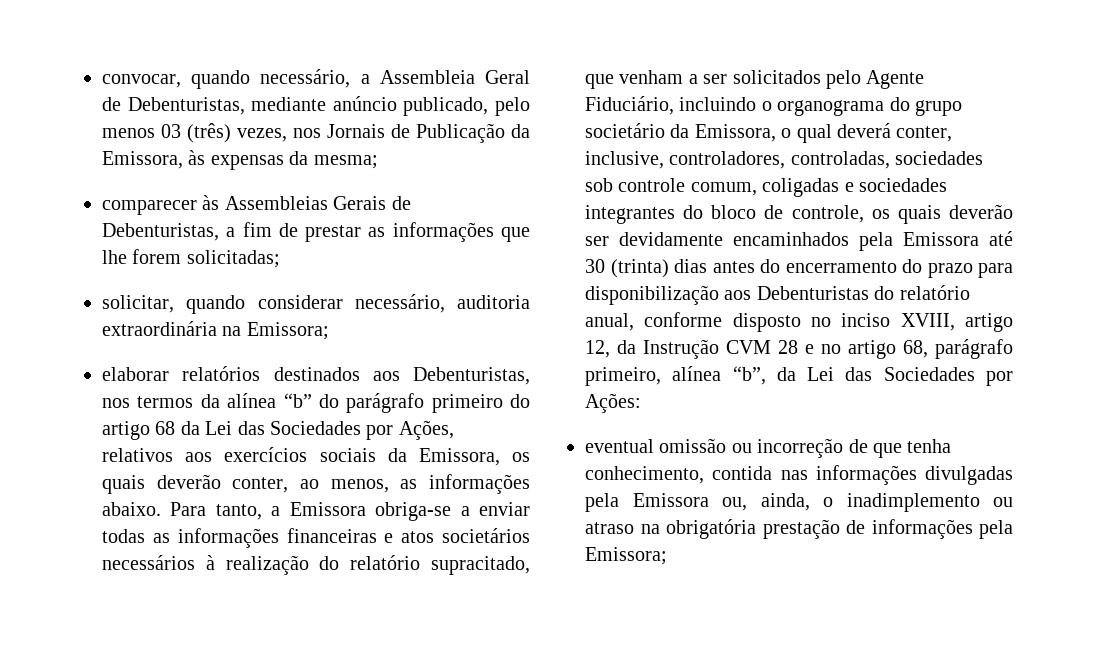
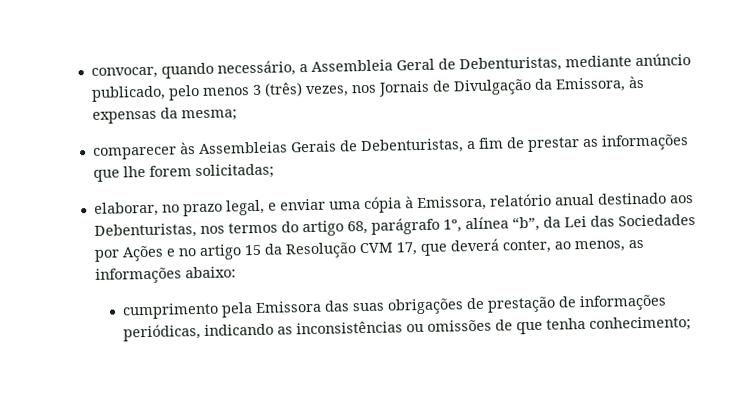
[161,124,181,138] 03 -> [251,84,262,96] 3
[416,123,505,143] Publicação -> [452,78,532,96] Divulgação
[102,294,530,314] [102,321,329,340] [102,366,530,385] [102,393,530,413] [102,420,454,440] [102,447,531,466] [102,474,531,494] [102,502,530,521] [102,528,530,548] [102,555,530,575] [585,70,925,89] [585,96,962,116] [585,123,953,143] [585,151,984,169] [585,178,947,197] [585,204,1013,224] [585,231,1013,251] [585,259,1013,278] [585,285,970,305] [585,312,1013,332] [585,339,841,359] solicitar, quando considerar necessário, auditoria extraordinária na Emissora; // elaborar relatórios destinados aos Debenturistas, nos termos da alínea “b” do parágrafo primeiro do artigo 68 da Lei das Sociedades por Ações, relativos aos exercícios sociais da Emissora, os quais deverão conter, ao menos, as informações abaixo. Para tanto, a Emissora obriga-se a enviar todas as informações financeiras e atos societários necessários à realização do relatório supracitado, que venham a ser solicitados pelo Agente Fiduciário, incluindo o organograma do grupo societário da Emissora, o qual deverá conter, inclusive, controladores, controladas, sociedades sob controle comum, coligadas e sociedades integrantes do bloco de controle, os quais deverão ser devidamente encaminhados pela Emissora até 30 (trinta) dias antes do encerramento do prazo para disponibilização aos Debenturistas do relatório anual, conforme disposto no inciso XVIII, artigo 12, da Instrução CVM 28 e no -> [93,192,694,217] [93,221,299,239] elaborar, no prazo legal, e enviar uma cópia à Emissora, relatório anual destinado aos Debenturistas, nos termos do
[585,367,661,386] primeiro, -> [442,219,462,233] 1º,
[585,393,641,413] [585,438,952,458] [585,465,1013,485] [585,493,1013,512] [585,519,1013,539] [585,547,667,565] Ações: // eventual omissão ou incorreção de que tenha conhecimento, contida nas informações divulgadas pela Emissora ou, ainda, o inadimplemento ou atraso na obrigatória prestação de informações pela Emissora; -> [121,238,644,262] [94,266,236,284] [121,294,667,320] [122,316,691,342] Ações e no artigo 15 da Resolução CVM 17, que deverá conter, ao menos, as informações abaixo: // cumprimento pela Emissora das suas obrigações de prestação de informações periódicas, indicando as inconsistências ou omissões de que tenha conhecimento;

